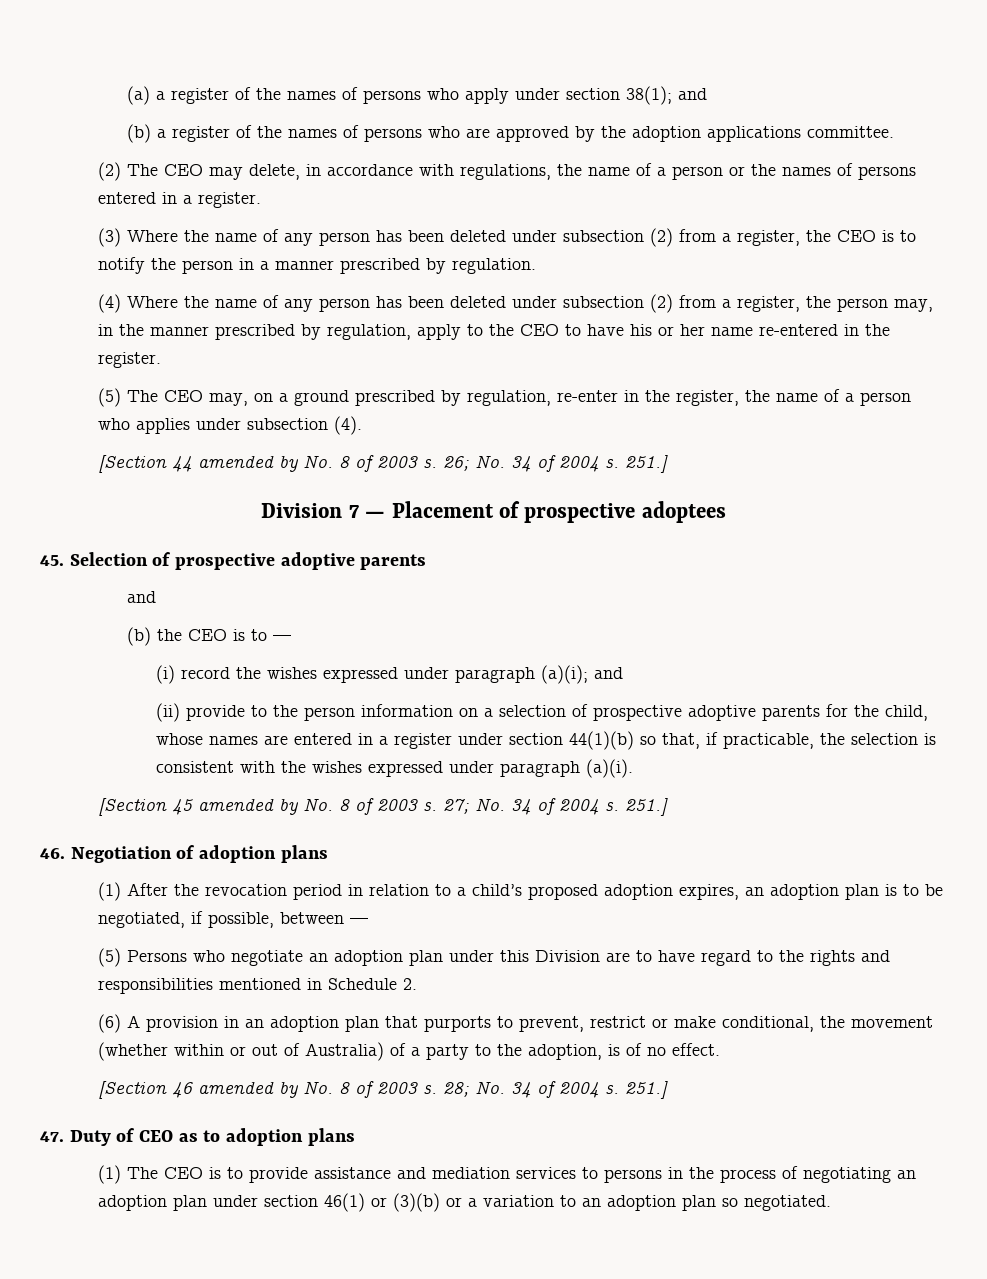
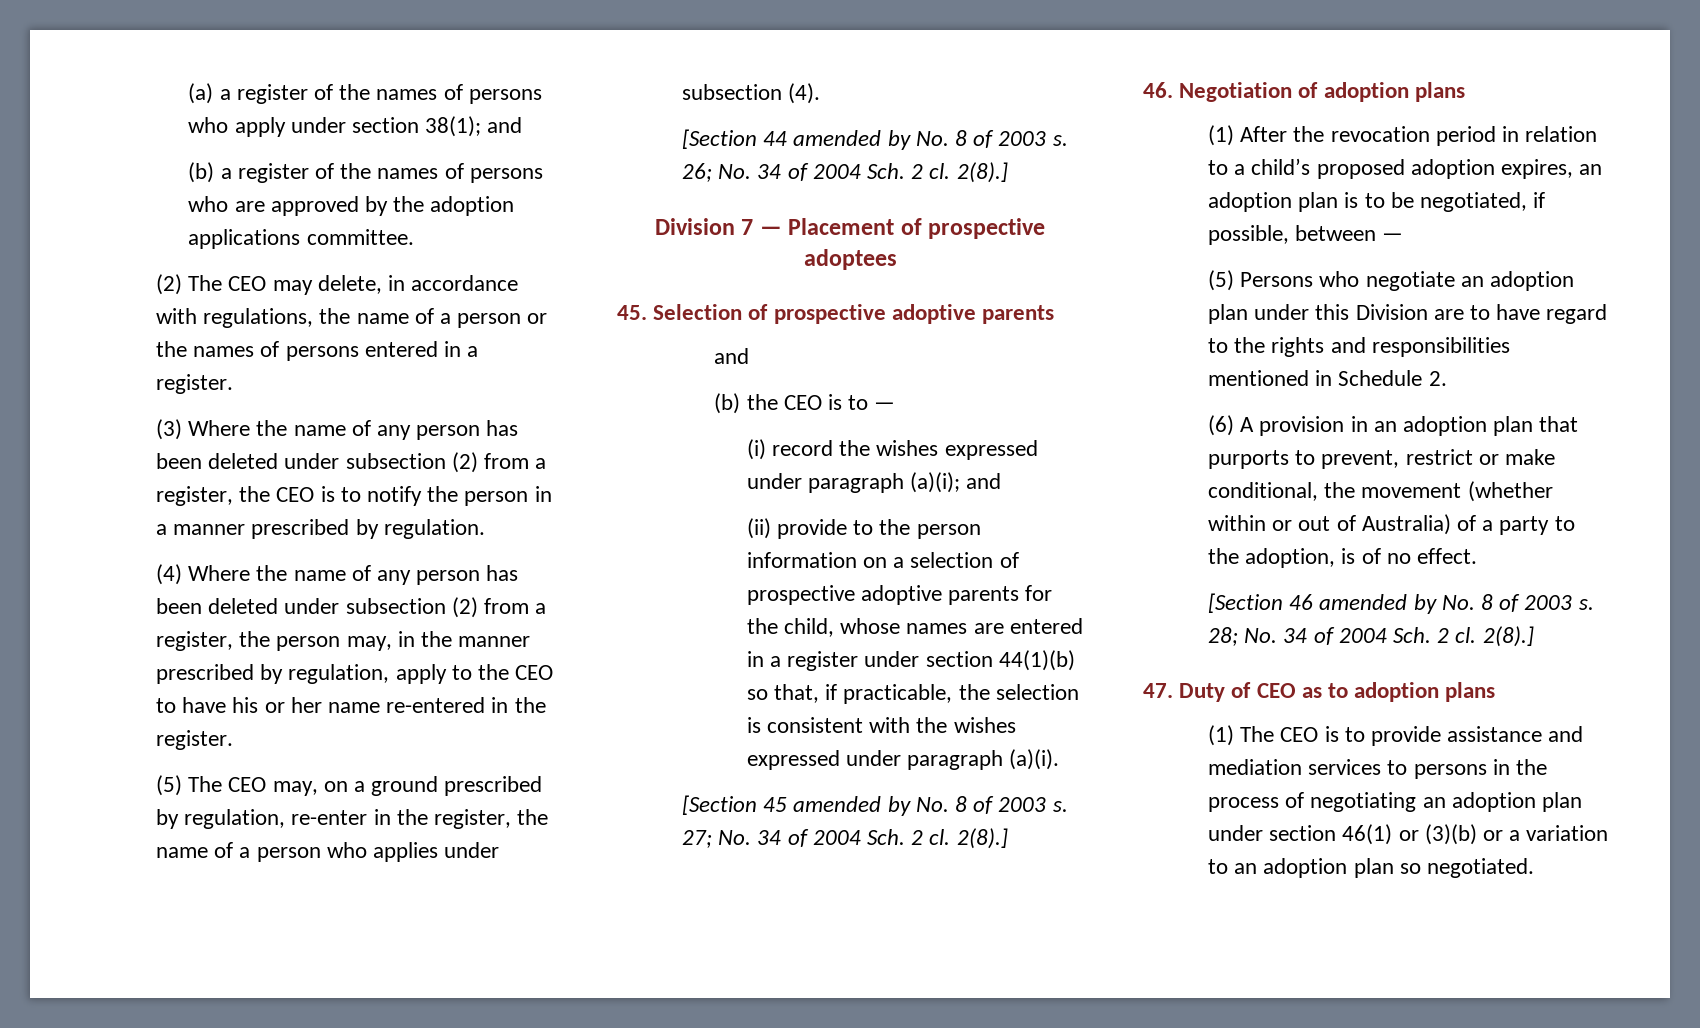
[605,455,669,473] s. 251.] -> [866,162,1008,183] Sch. 2 cl. 2(8).]
[605,798,669,816] s. 251.] -> [866,828,1008,849] Sch. 2 cl. 2(8).]
[605,1081,669,1099] s. 251.] -> [1392,626,1534,647] Sch. 2 cl. 2(8).]

